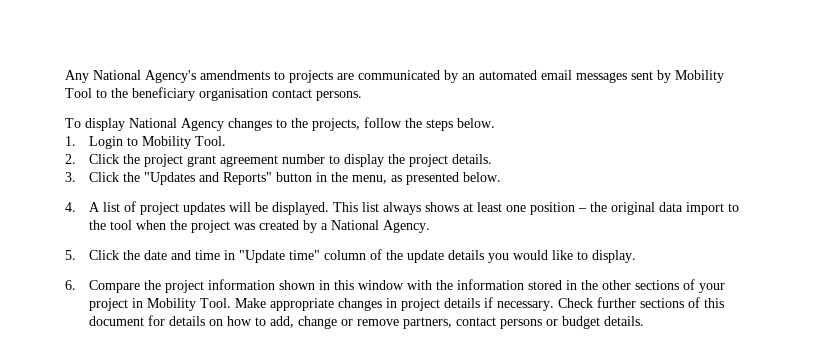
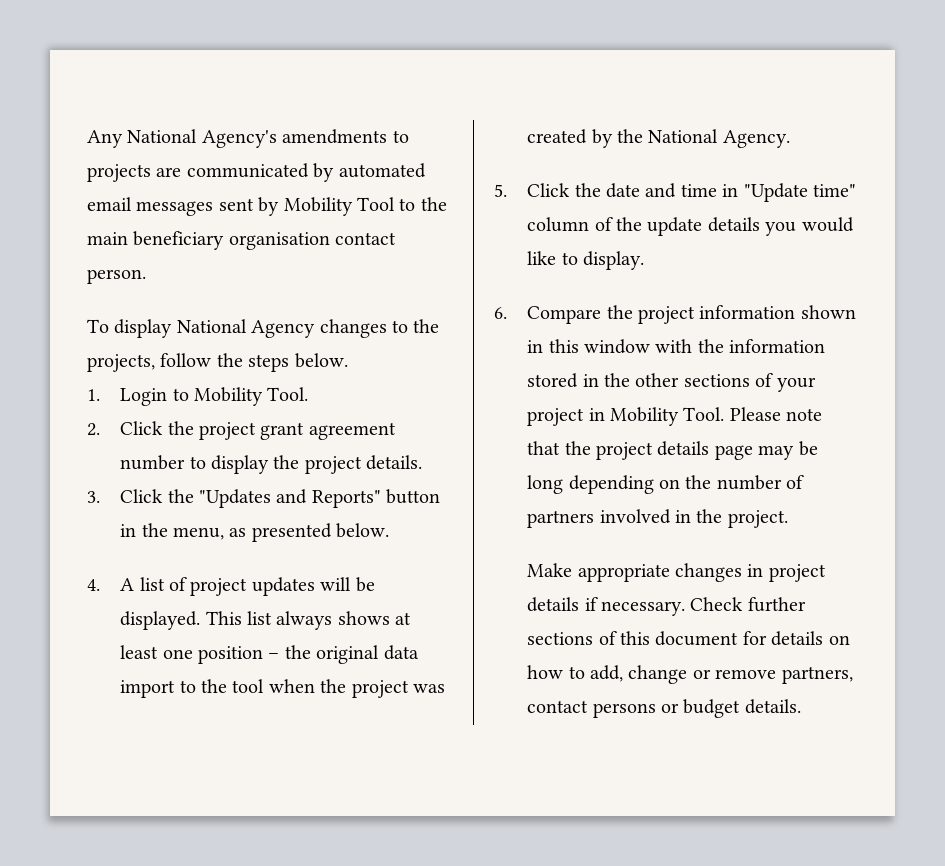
[462,73,475,80] an -> (335, 172) none
(128, 93) none -> [87,232,128,245] main
[316,91,362,101] persons. -> [87,269,146,284] person.
[321,223,329,230] a -> [617,129,644,143] the
(232, 303) none -> [729,407,823,421] [527,441,818,460] [527,475,805,494] [527,509,788,528] Please note that the project details page may be long depending on the number of partners involved in the project. //

